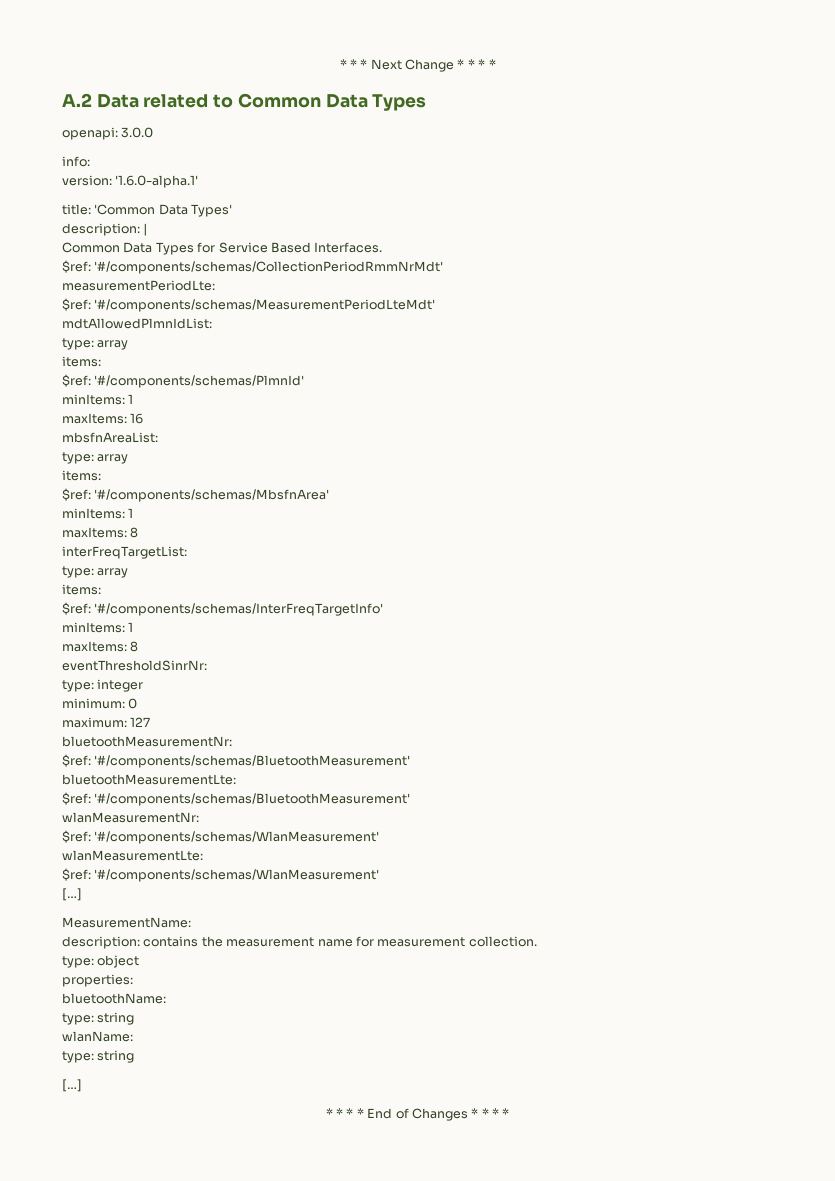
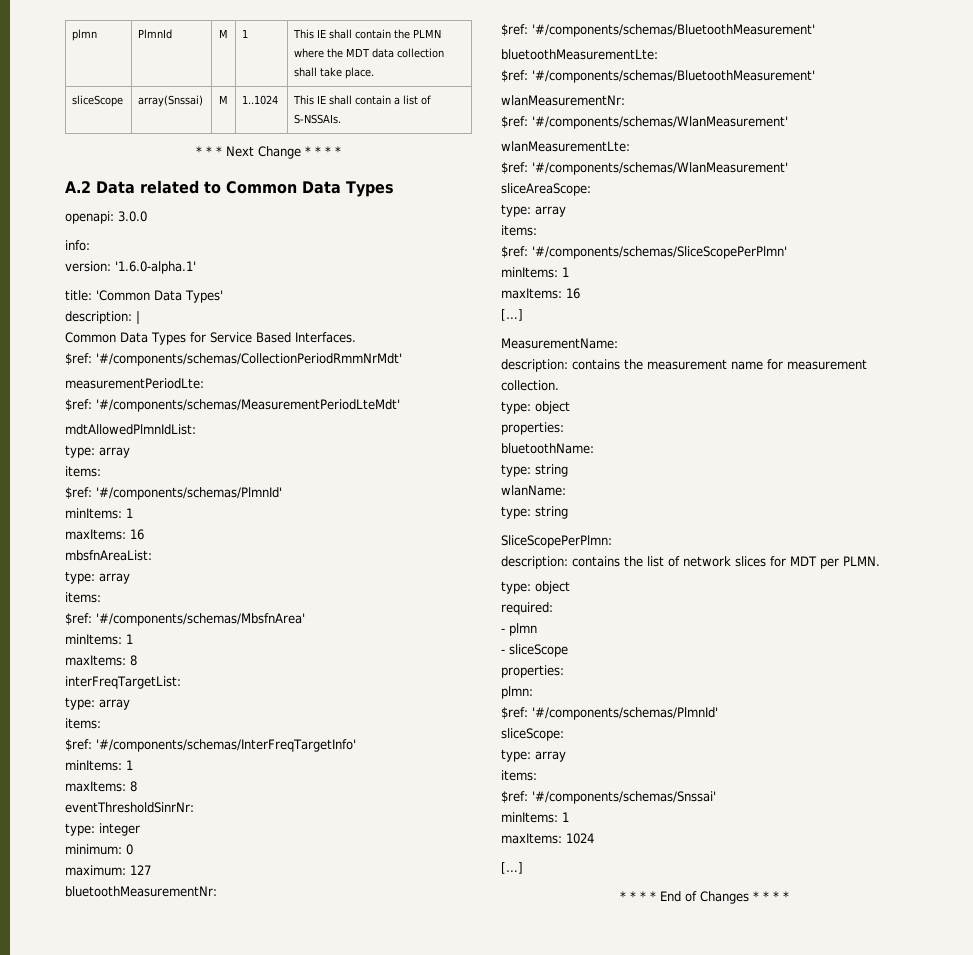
(339, 64) none -> [72,29,98,41] [138,29,173,39] [219,29,228,38] [242,29,249,38] [293,29,442,39] [294,48,445,58] [294,67,375,79] [72,95,124,107] [138,95,204,107] [219,95,228,104] [242,95,279,105] [293,95,432,105] [294,114,342,124] plmn | PlmnId | M | 1 | This IE shall contain the PLMN where the MDT data collection shall take place. // sliceScope | array(Snssai) | M | 1..1024 | This IE shall contain a list of S-NSSAIs. //
(380, 875) none -> [501,183,591,196] [501,204,566,217] [501,225,537,236] [501,246,787,259] [501,267,569,278] [501,288,580,299] // sliceAreaScope: // type: array // items: // $ref: '#/components/schemas/SliceScopePerPlmn' // minItems: 1 // maxItems: 16
(135, 1056) none -> [501,535,612,548] [501,556,880,569] [501,581,570,594] [501,602,553,615] [501,623,537,636] [501,644,568,657] [501,665,564,678] [501,686,533,699] [501,707,718,720] [501,728,564,741] [501,749,566,762] [501,770,537,781] [501,791,716,804] [501,812,569,823] [501,833,594,844] // SliceScopePerPlmn: // description: contains the list of network slices for MDT per PLMN. // type: object // required: // - plmn // - sliceScope // properties: // plmn: // $ref: '#/components/schemas/PlmnId' // sliceScope: // type: array // items: // $ref: '#/components/schemas/Snssai' // minItems: 1 // maxItems: 1024

